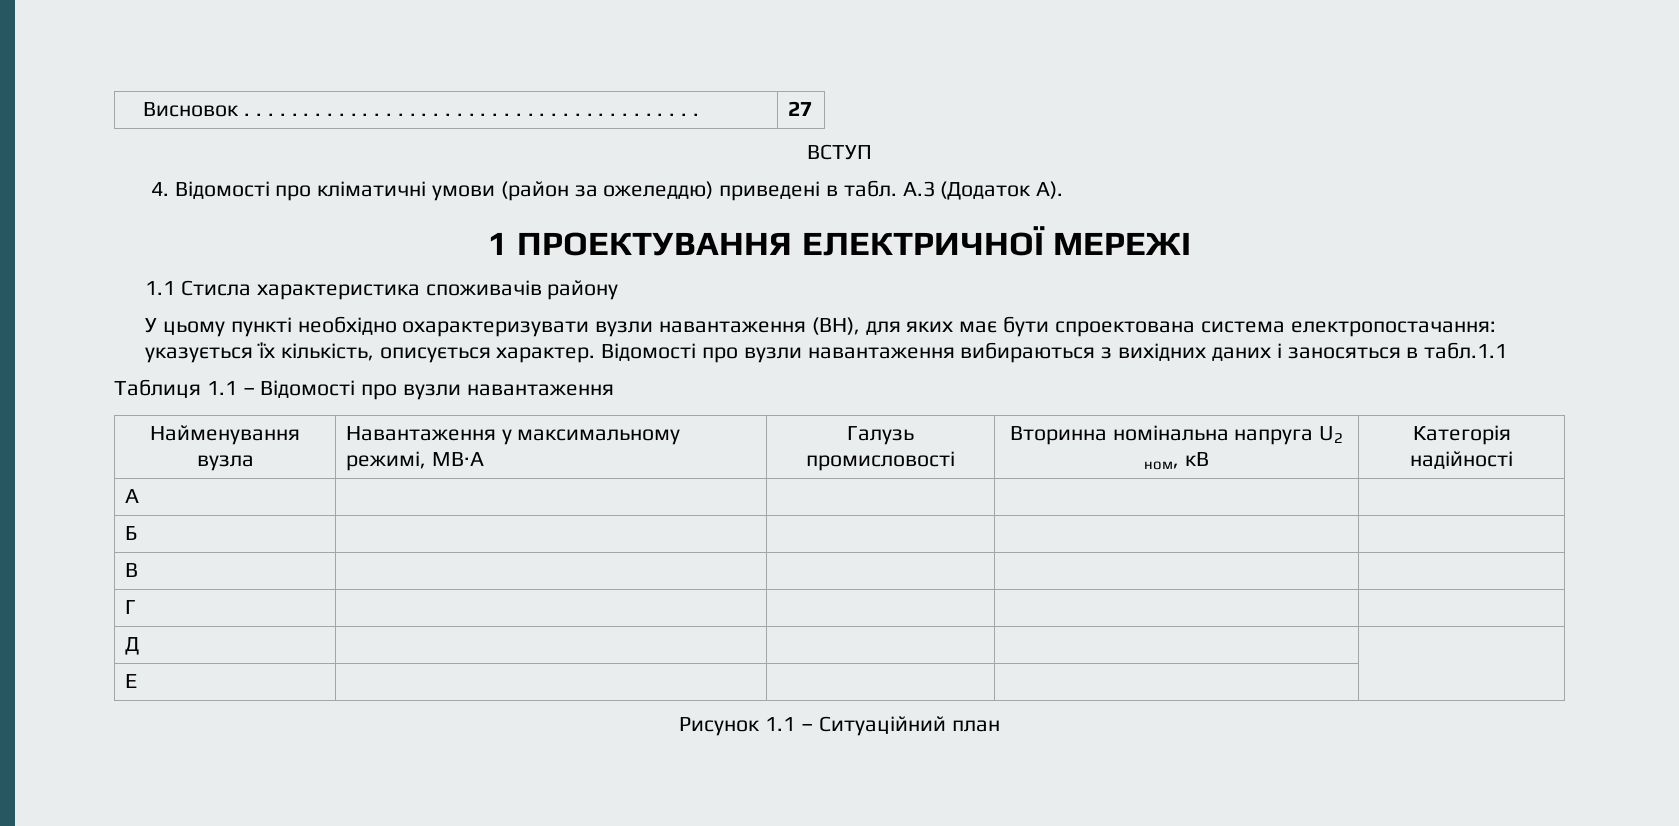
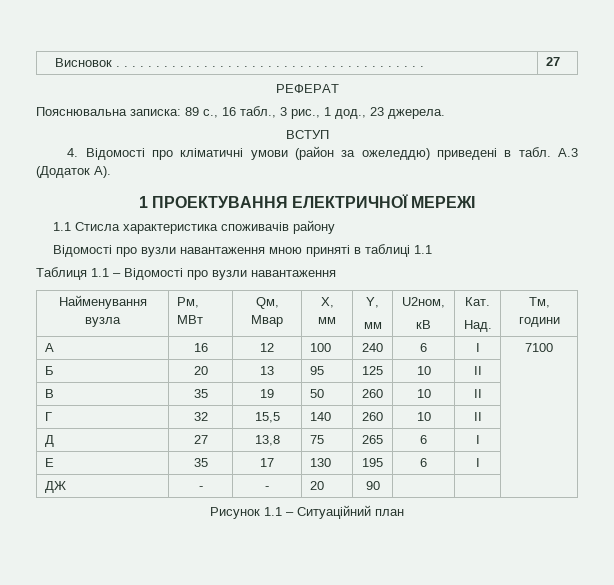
(812, 108) none -> [275,84,339,93] [36,106,445,119] // РЕФЕРАТ // Пояснювальна записка: 89 с., 16 табл., 3 рис., 1 дод., 23 джерела.
[145,316,1496,337] [145,342,1508,363] У цьому пункті необхідно охарактеризувати вузли навантаження (ВН), для яких має бути спроектована система електропостачання: указується їх кількість, описується характер. Відомості про вузли навантаження вибираються з вихідних даних і заносяться в табл.1.1 -> [52,244,432,257] Відомості про вузли навантаження мною приняті в таблиці 1.1
[345,426,681,445] [345,451,484,471] [847,426,914,445] [806,451,955,471] [1009,425,1344,445] [1144,452,1209,470] [1412,425,1511,445] [1410,451,1513,469] [124,489,139,503] [124,526,137,540] [124,563,138,577] [124,600,136,614] [124,637,139,655] [124,674,137,688] Навантаження у максимальному режимі, МВ·А | Галузь промисловості | Вторинна номінальна напруга U2 ном, кВ | Категорія надійності // А | | | | // Б | | | | // В | | | | // Г | | | | // Д | | | | // Е | -> [176,297,199,308] [176,315,203,324] [255,297,279,309] [251,315,283,327] [320,297,334,308] [318,317,336,324] [366,297,379,308] [363,322,382,329] [402,297,445,308] [416,320,431,329] [465,297,490,306] [463,320,492,332] [528,297,550,308] [518,317,560,327] [44,343,54,352] [193,343,208,352] [260,343,274,352] [309,343,331,352] [362,343,383,352] [420,343,427,352] [475,343,480,352] [525,343,553,352] [44,366,54,375] [193,366,208,375] [260,366,274,375] [309,366,324,375] [362,366,383,375] [416,366,431,375] [473,366,482,375] [44,389,54,398] [193,389,208,398] [260,389,274,398] [309,389,324,398] [362,389,383,398] [416,389,431,398] [473,389,482,398] [44,412,52,421] [193,412,208,421] [254,412,280,423] [309,412,331,421] [362,412,383,421] [416,412,431,421] [473,412,482,421] [44,435,54,447] [193,435,208,444] [254,435,280,446] [309,435,324,444] [362,435,383,444] [420,435,427,444] [475,435,480,444] [44,458,54,467] [193,458,208,467] [260,458,274,467] [309,458,331,467] [362,458,383,467] [420,458,427,467] [475,458,480,467] [44,481,66,493] [198,486,203,490] [265,486,269,490] [309,481,324,490] [365,481,380,490] Pм, МВт | Qм, Мвар | X, мм | Y, // мм | U2ном, // кВ | Кат. // Над. | Тм, години // А | 16 | 12 | 100 | 240 | 6 | I | 7100 // Б | 20 | 13 | 95 | 125 | 10 | II | // В | 35 | 19 | 50 | 260 | 10 | II | // Г | 32 | 15,5 | 140 | 260 | 10 | II | // Д | 27 | 13,8 | 75 | 265 | 6 | I | // Е | 35 | 17 | 130 | 195 | 6 | I | // ДЖ | - | - | 20 | 90

